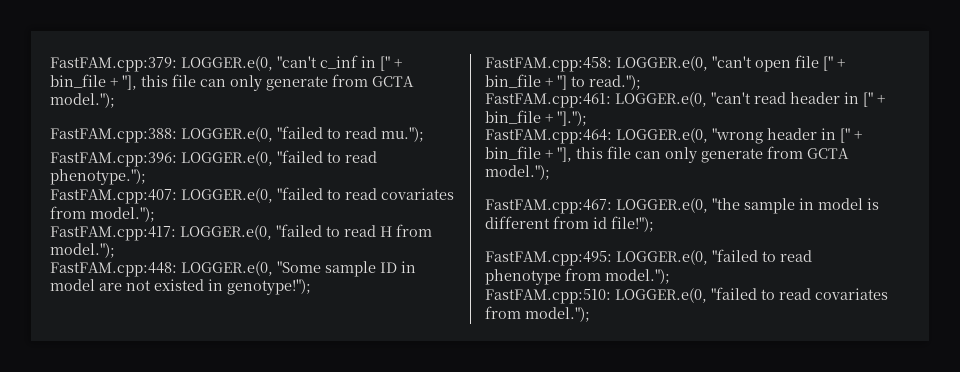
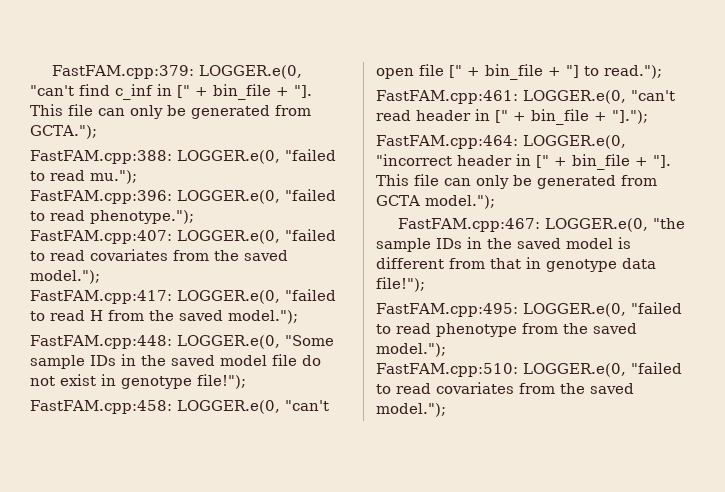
(317, 62) none -> [79,84,110,96] find
[122,74,414,91] [50,93,115,108] "], this file can only generate from GCTA model."); -> [294,85,312,98] [30,104,311,119] [30,125,97,139] "]. This file can only be generated from GCTA.");
(86, 212) none -> [214,250,288,261] the saved
(432, 230) none -> [149,310,223,321] the saved
[380,261,416,273] [50,279,311,295] ID in model are not existed in genotype!"); -> [90,354,321,366] [30,374,246,389] IDs in the saved model file do not exist in genotype file!");
[712,128,862,144] [485,146,763,163] "wrong header in [" + bin_file + "], this file can only generate -> [376,154,671,170] [376,174,616,189] "incorrect header in [" + bin_file + "]. This file can only be generated
[799,198,879,210] [485,216,607,229] in model is different from id -> [436,237,631,249] [376,257,656,272] IDs in the saved model is different from that in genotype data
(601, 274) none -> [563,323,637,334] the saved
(521, 312) none -> [560,383,634,394] the saved

